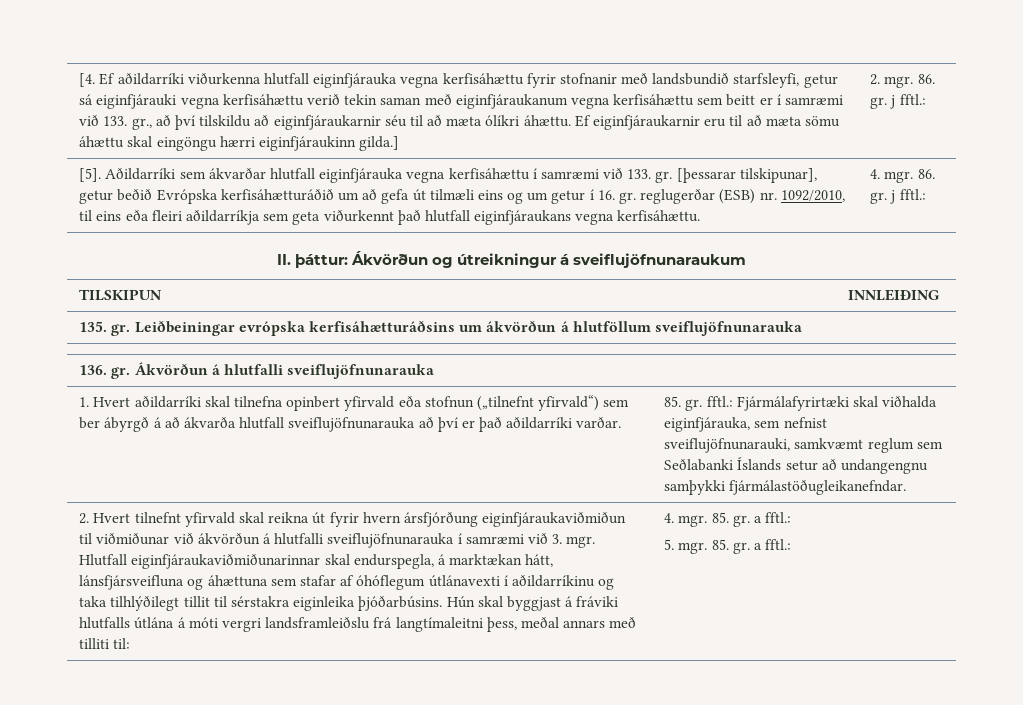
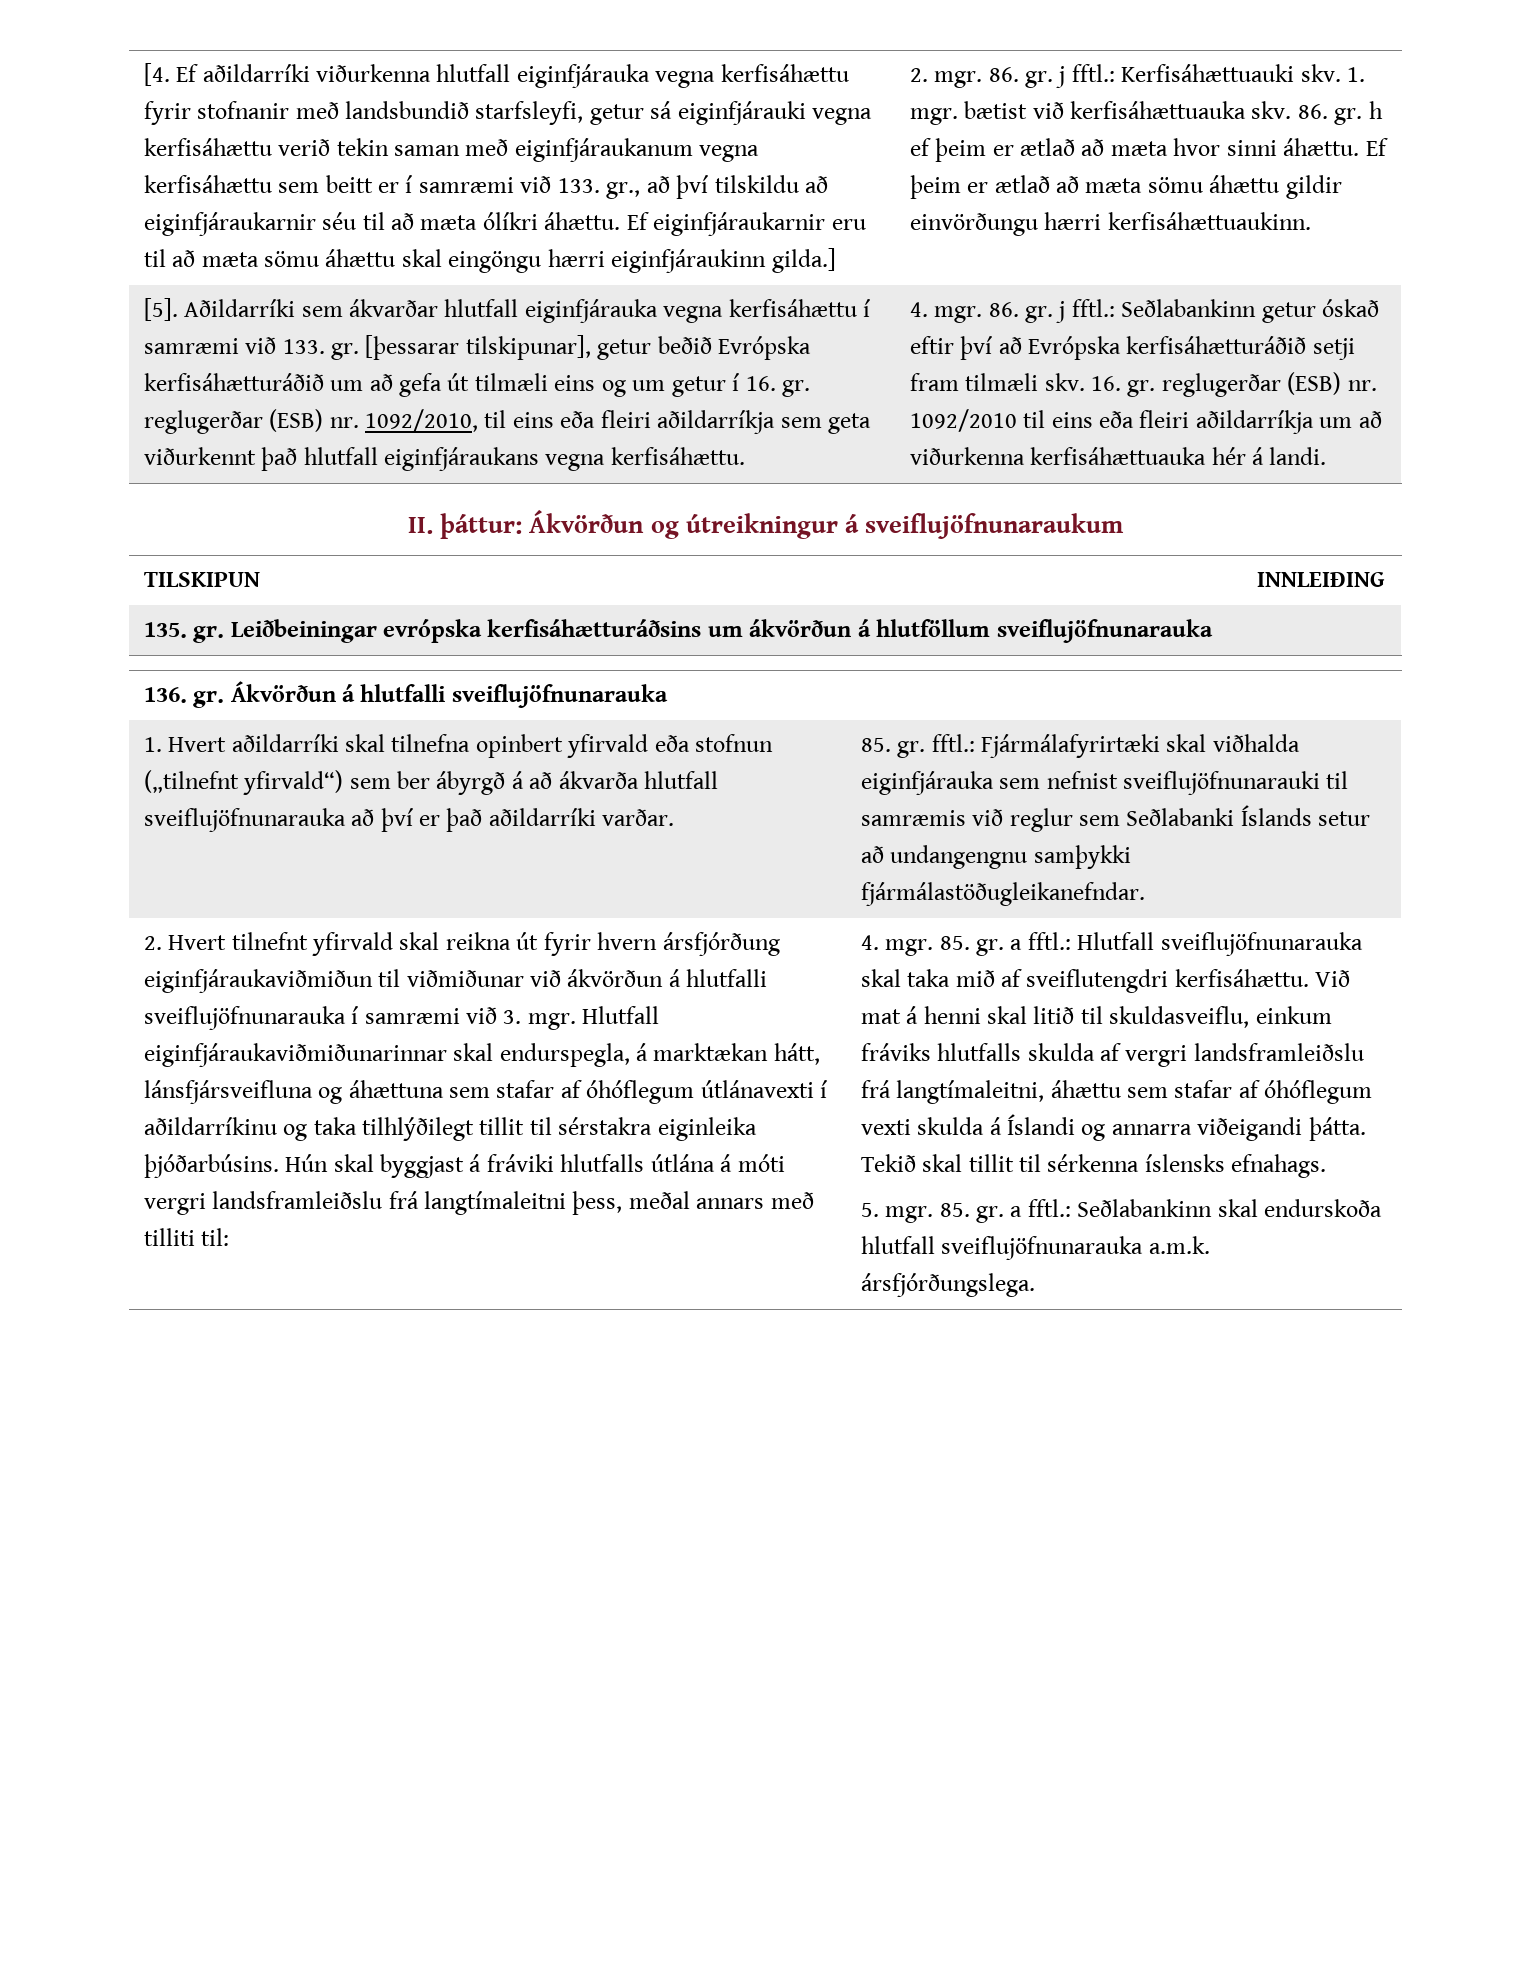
(926, 99) none -> [1121,64,1366,82] [909,101,1383,125] [909,138,1388,162] [909,175,1342,199] [909,212,1311,236] Kerfisáhættuauki skv. 1. mgr. bætist við kerfisáhættuauka skv. 86. gr. h ef þeim er ætlað að mæta hvor sinni áhættu. Ef þeim er ætlað að mæta sömu áhættu gildir einvörðungu hærri kerfisáhættuaukinn.
(926, 194) none -> [1121,299,1380,323] [909,336,1355,360] [909,372,1377,397] [909,409,1382,434] [909,447,1327,465] Seðlabankinn getur óskað eftir því að Evrópska kerfisáhætturáðið setji fram tilmæli skv. 16. gr. reglugerðar (ESB) nr. 1092/2010 til eins eða fleiri aðildarríkja um að viðurkenna kerfisáhættuauka hér á landi.
[664,417,751,432] eiginfjárauka, -> [860,771,994,795] eiginfjárauka
[664,438,914,453] sveiflujöfnunarauki, samkvæmt reglum -> [1123,771,1349,795] [860,808,1073,832] sveiflujöfnunarauki til samræmis við reglur
(792, 517) none -> [1077,932,1363,956] [860,969,1351,993] [860,1006,1332,1028] [860,1043,1364,1067] [860,1080,1373,1104] [860,1114,1366,1141] [860,1154,1327,1178] Hlutfall sveiflujöfnunarauka skal taka mið af sveiflutengdri kerfisáhættu. Við mat á henni skal litið til skuldasveiflu, einkum fráviks hlutfalls skulda af vergri landsframleiðslu frá langtímaleitni, áhættu sem stafar af óhóflegum vexti skulda á Íslandi og annarra viðeigandi þátta. Tekið skal tillit til sérkenna íslensks efnahags.
(792, 544) none -> [1077,1199,1383,1217] [860,1236,1210,1260] [860,1273,1035,1297] Seðlabankinn skal endurskoða hlutfall sveiflujöfnunarauka a.m.k. ársfjórðungslega.

